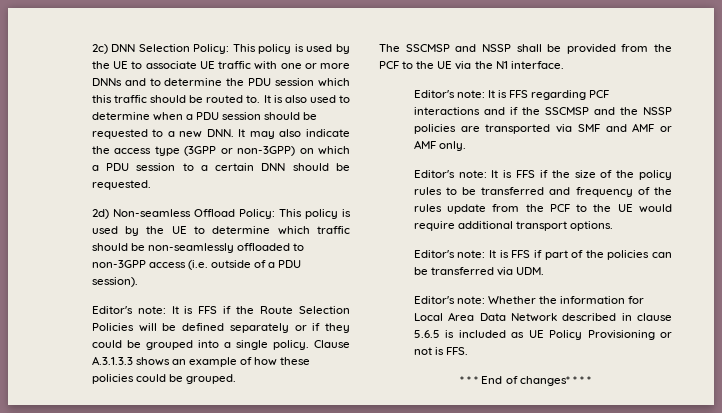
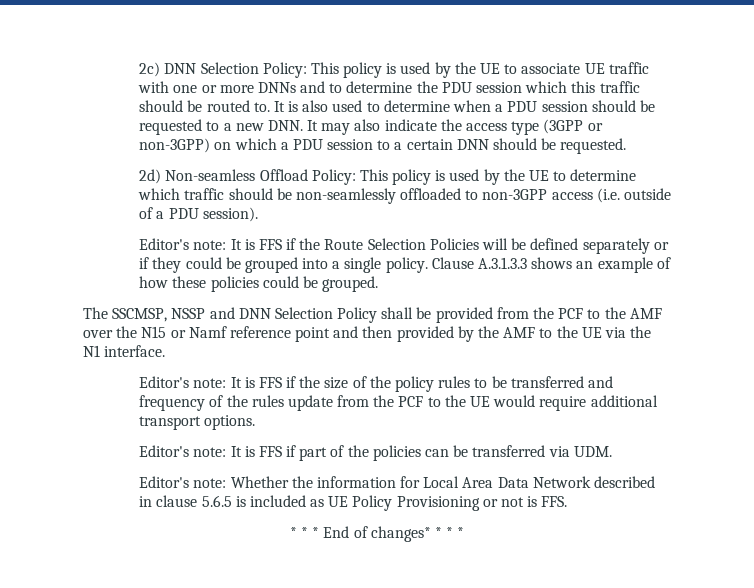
[405,44,511,52] SSCMSP and NSSP -> [112,307,378,323] SSCMSP, NSSP and DNN Selection Policy
(435, 65) none -> [629,308,662,319] [83,326,578,342] AMF over the N15 or Namf reference point and then provided by the AMF to the
[413,90,610,100] [413,107,672,115] [413,123,672,134] [413,140,466,151] // Editor's note: It is FFS regarding PCF interactions and if the SSCMSP and the NSSP policies are transported via SMF and AMF or AMF only. -> (166, 351) none

